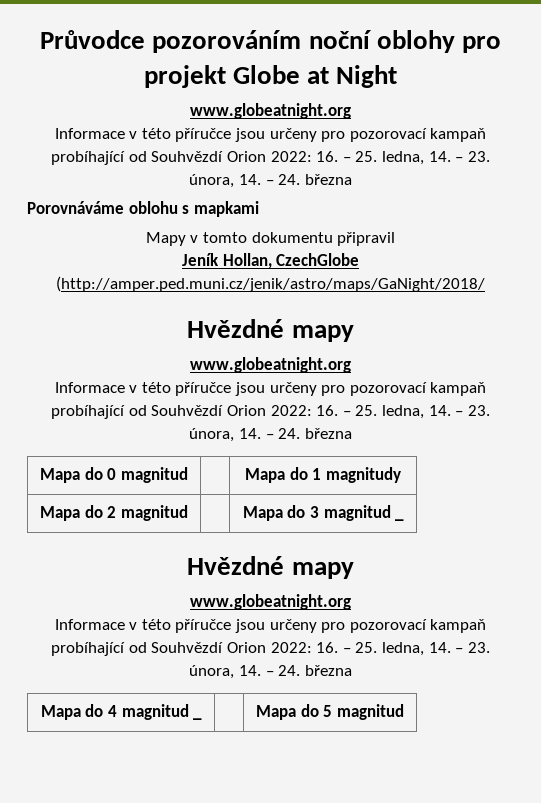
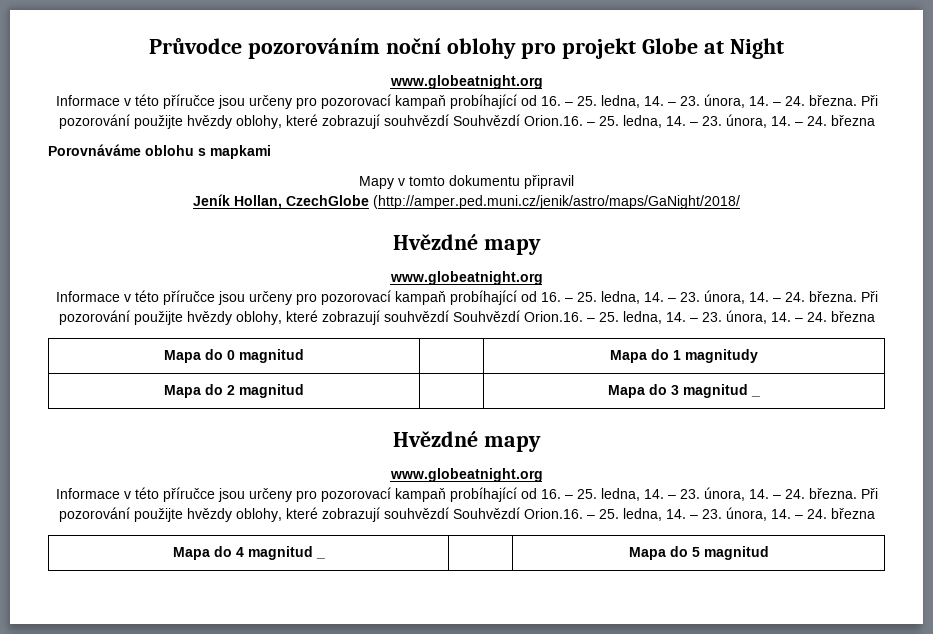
[151,151,339,162] Souhvězdí Orion 2022: 16. -> [540,94,878,108] [58,114,583,129] 16. – 25. ledna, 14. – 23. února, 14. – 24. března. Při pozorování použijte hvězdy oblohy, které zobrazují souhvězdí Souhvězdí Orion.16.
[151,405,339,416] Souhvězdí Orion 2022: 16. -> [540,290,878,304] [58,310,583,325] 16. – 25. ledna, 14. – 23. února, 14. – 24. března. Při pozorování použijte hvězdy oblohy, které zobrazují souhvězdí Souhvězdí Orion.16.
[151,642,339,653] Souhvězdí Orion 2022: 16. -> [540,487,878,501] [58,507,583,522] 16. – 25. ledna, 14. – 23. února, 14. – 24. března. Při pozorování použijte hvězdy oblohy, které zobrazují souhvězdí Souhvězdí Orion.16.

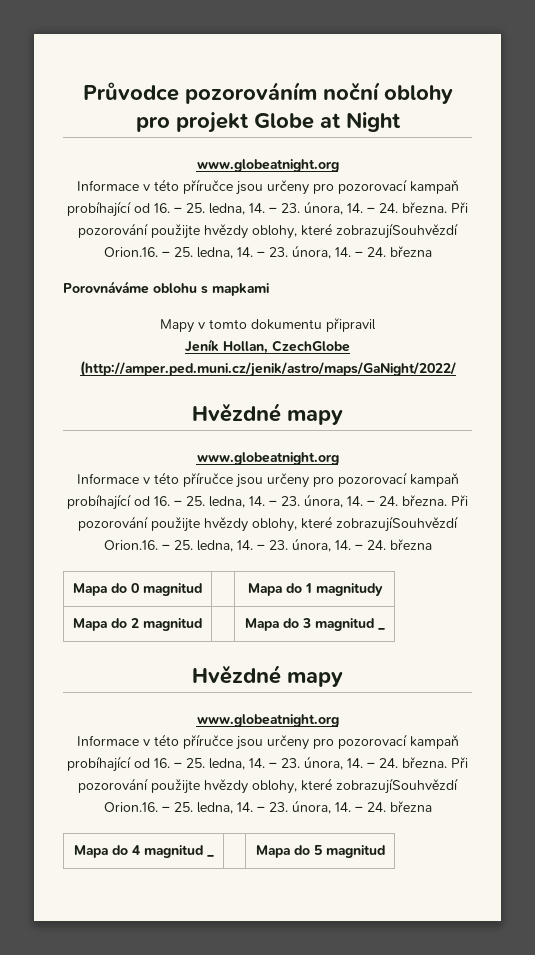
[321,114,520,129] zobrazují souhvězdí Souhvězdí -> [336,223,458,239] zobrazujíSouhvězdí
[373,195,740,209] (http://amper.ped.muni.cz/jenik/astro/maps/GaNight/2018/ -> [79,361,456,377] (http://amper.ped.muni.cz/jenik/astro/maps/GaNight/2022/
[321,310,520,325] zobrazují souhvězdí Souhvězdí -> [336,516,458,532] zobrazujíSouhvězdí
[321,507,520,522] zobrazují souhvězdí Souhvězdí -> [336,778,458,794] zobrazujíSouhvězdí

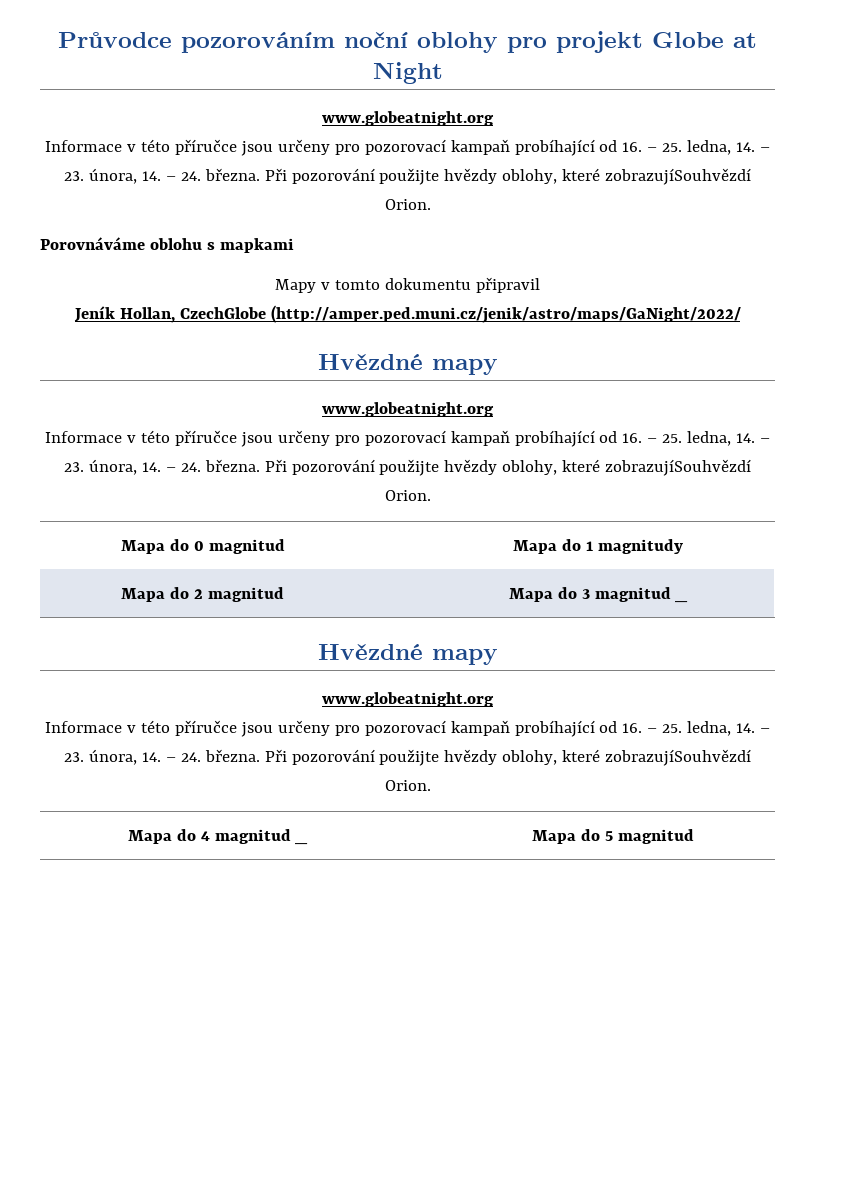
[103,245,432,259] Orion.16. – 25. ledna, 14. – 23. února, 14. – 24. března -> [384,199,431,210] Orion.
[103,538,432,552] Orion.16. – 25. ledna, 14. – 23. února, 14. – 24. března -> [384,490,431,501] Orion.
[103,800,432,814] Orion.16. – 25. ledna, 14. – 23. února, 14. – 24. března -> [384,780,431,791] Orion.

